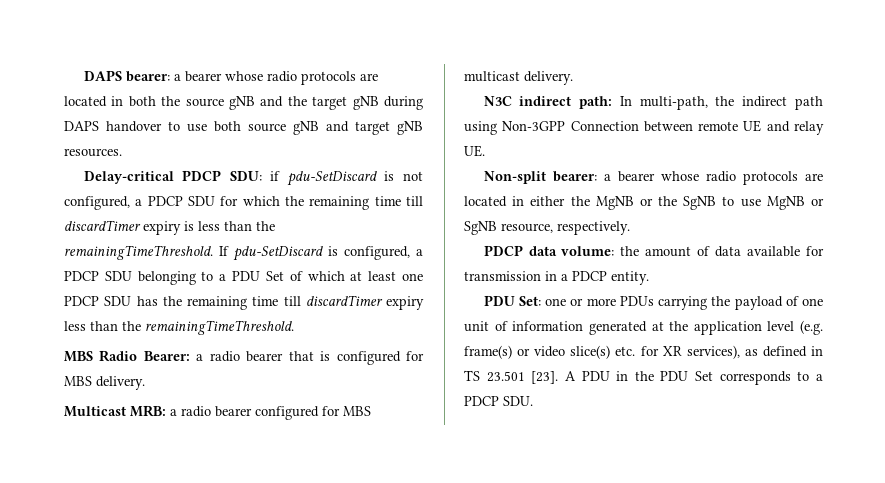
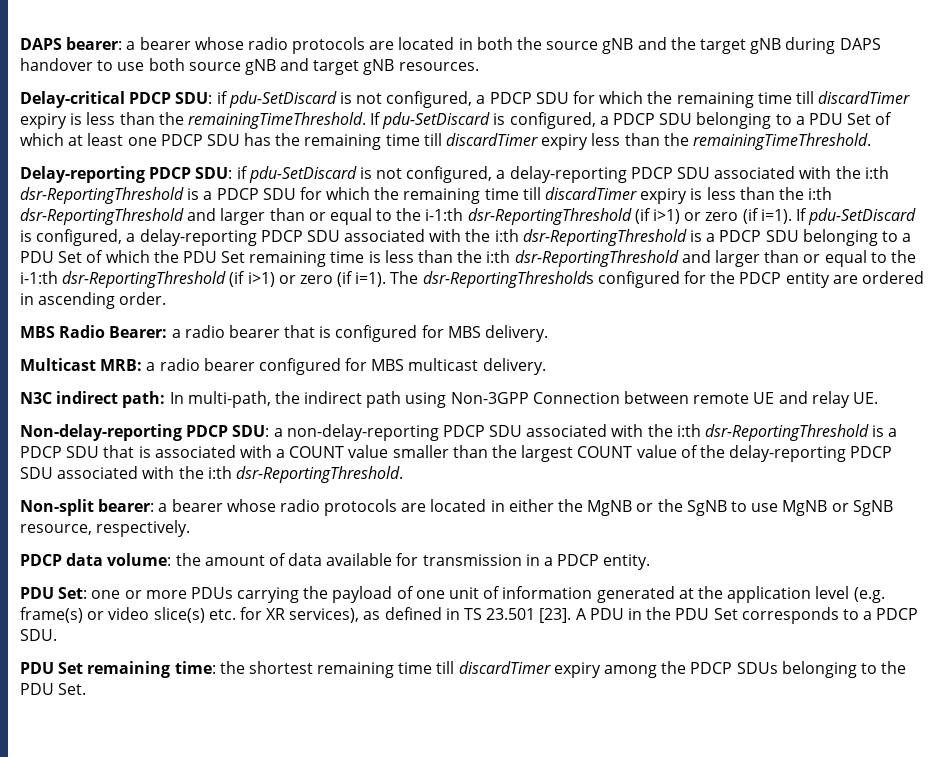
(294, 327) none -> [20,166,889,183] [20,187,833,204] [20,208,917,225] [20,229,912,246] [20,250,916,267] [20,271,924,288] [20,292,167,309] // Delay-reporting PDCP SDU: if pdu-SetDiscard is not configured, a delay-reporting PDCP SDU associated with the i:th dsr-ReportingThreshold is a PDCP SDU for which the remaining time till discardTimer expiry is less than the i:th dsr-ReportingThreshold and larger than or equal to the i-1:th dsr-ReportingThreshold (if i>1) or zero (if i=1). If pdu-SetDiscard is configured, a delay-reporting PDCP SDU associated with the i:th dsr-ReportingThreshold is a PDCP SDU belonging to a PDU Set of which the PDU Set remaining time is less than the i:th dsr-ReportingThreshold and larger than or equal to the i-1:th dsr-ReportingThreshold (if i>1) or zero (if i=1). The dsr-ReportingThresholds configured for the PDCP entity are ordered in ascending order.
(485, 151) none -> [20,424,898,441] [20,445,893,462] [20,466,403,483] // Non-delay-reporting PDCP SDU: a non-delay-reporting PDCP SDU associated with the i:th dsr-ReportingThreshold is a PDCP SDU that is associated with a COUNT value smaller than the largest COUNT value of the delay-reporting PDCP SDU associated with the i:th dsr-ReportingThreshold.
(533, 401) none -> [20,661,907,678] [20,683,87,695] // PDU Set remaining time: the shortest remaining time till discardTimer expiry among the PDCP SDUs belonging to the PDU Set.

